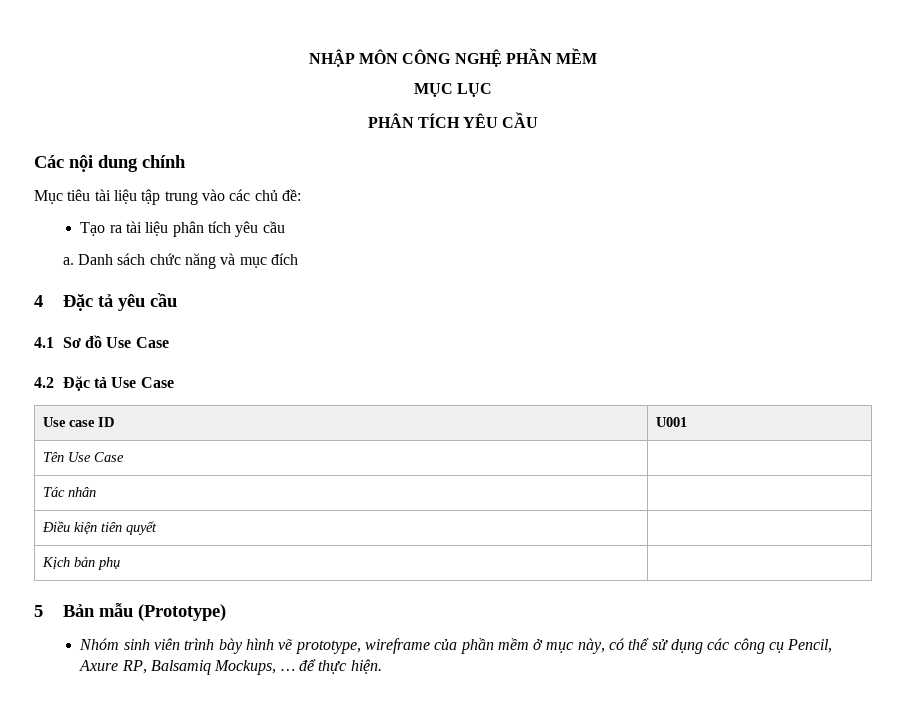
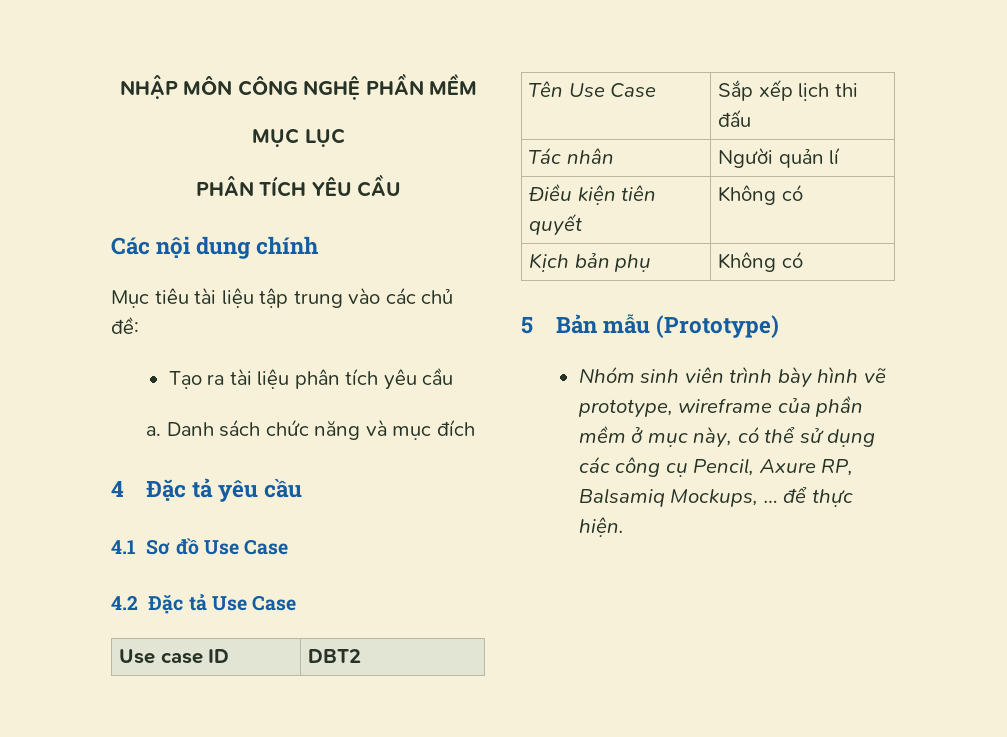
[655,417,687,427] U001 -> [308,649,362,663] DBT2
(124, 457) none -> [718,79,858,101] [718,109,752,127] Sắp xếp lịch thi đấu
(96, 492) none -> [718,147,841,168] Người quản lí
(157, 528) none -> [718,184,803,205] Không có
(120, 563) none -> [718,251,803,272] Không có

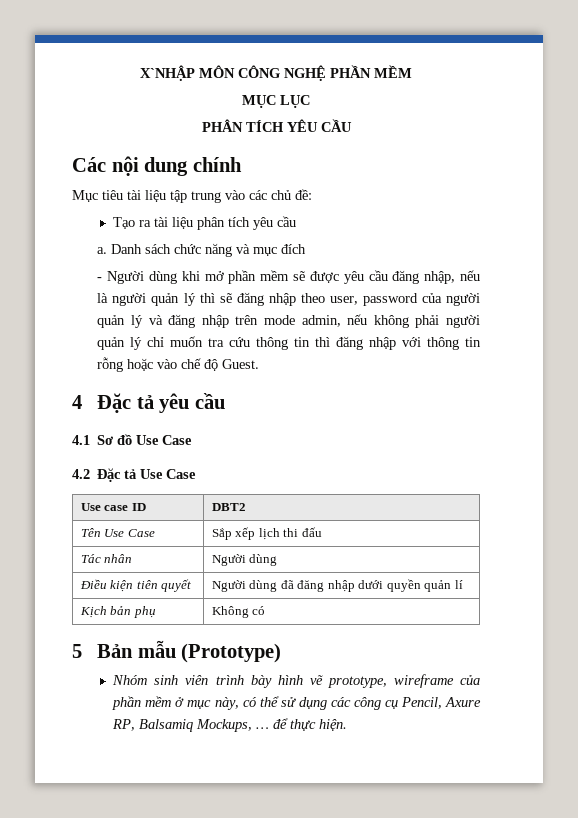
[119,75,178,99] NHẬP -> [140,65,195,81] X`NHẬP
(475, 427) none -> [97,270,481,284] [97,292,481,306] [97,314,480,328] [97,336,481,350] [97,357,260,372] // - Người dùng khi mở phần mềm sẽ được yêu cầu đăng nhập, nếu là người quản lý thì sẽ đăng nhập theo user, password của người quản lý và đăng nhập trên mode admin, nếu không phải người quản lý chỉ muốn tra cứu thông tin thì đăng nhập với thông tin rỗng hoặc vào chế độ Guest.
[778,147,841,168] quản lí -> [249,554,278,566] dùng
[718,184,803,205] Không có -> [211,579,463,592] Người dùng đã đăng nhập dưới quyền quản lí

